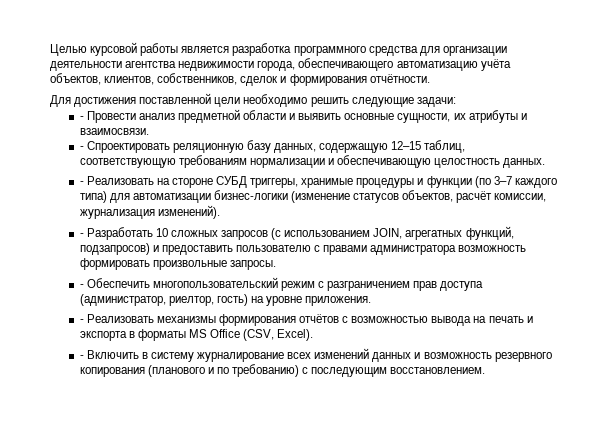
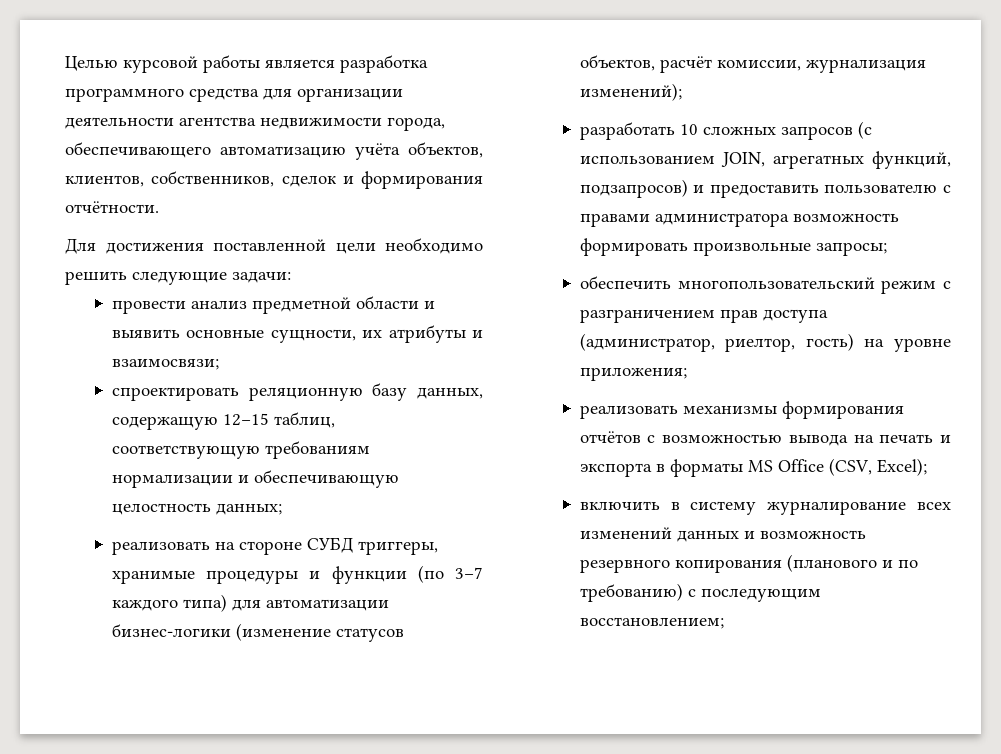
[79,111,136,123] - Провести -> [111,300,186,314] провести
[79,128,149,135] [79,141,170,153] взаимосвязи. // - Спроектировать -> [111,359,219,370] [111,387,239,401] взаимосвязи; // спроектировать
[503,158,546,168] [79,176,154,185] данных. // - Реализовать -> [215,503,282,515] [111,541,210,555] данных; // реализовать
[157,205,220,219] [79,227,153,240] изменений). // - Разработать -> [579,83,682,101] [579,122,675,140] изменений); // разработать
[229,260,276,270] [79,278,150,288] запросы. // - Обеспечить -> [815,242,887,256] [579,276,671,289] запросы; // обеспечить
[305,296,372,306] [79,314,154,323] приложения. // - Реализовать -> [579,367,687,381] [579,405,678,419] приложения; // реализовать
[277,329,314,341] [79,350,139,359] Excel). // - Включить -> [876,458,927,476] [579,501,660,510] Excel); // включить
[390,367,486,374] восстановлением. -> [579,617,724,629] восстановлением;

